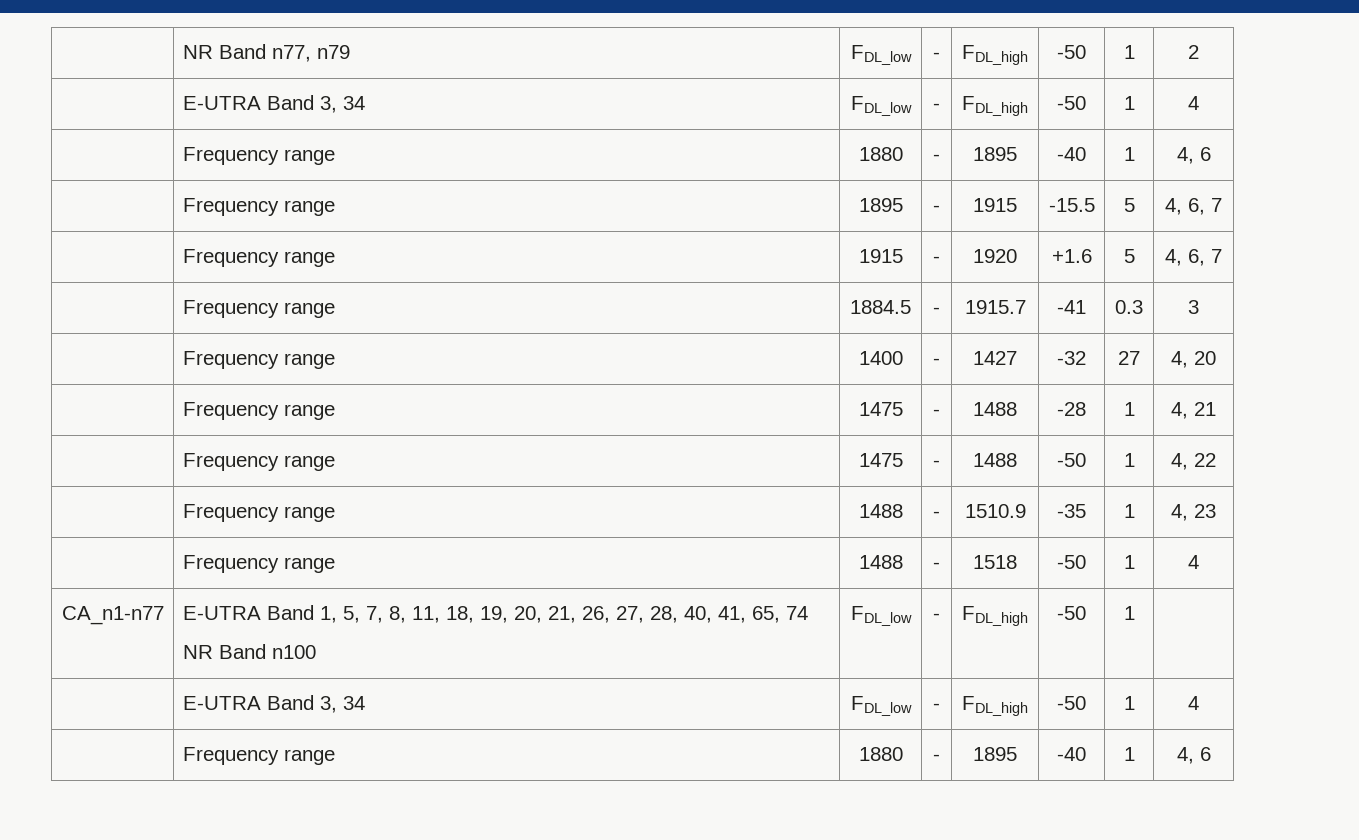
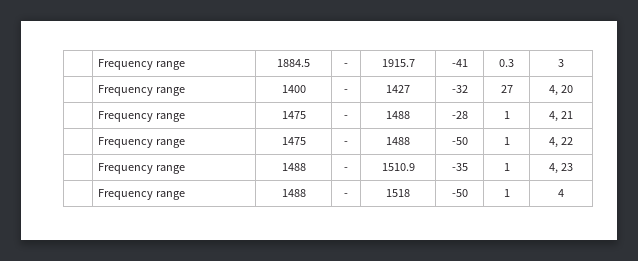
[182,44,350,62] [850,45,912,65] [933,52,940,59] [962,45,1028,65] [1057,45,1086,59] [1123,45,1135,59] [1188,45,1199,59] [182,95,365,113] [850,96,912,116] [933,103,940,110] [962,96,1028,116] [1057,96,1086,110] [1123,96,1135,110] [1188,96,1199,110] [182,147,335,165] [858,147,903,161] [933,154,940,161] [973,147,1017,161] [1057,147,1086,161] [1123,147,1135,161] [1176,147,1211,164] [182,198,335,216] [858,198,903,212] [933,205,940,212] [973,198,1017,212] [1048,198,1095,212] [1123,198,1135,212] [1165,198,1222,215] [182,249,335,267] [858,249,903,263] [933,256,940,263] [973,249,1017,263] [1051,249,1092,263] [1123,249,1135,263] [1165,249,1222,266] | NR Band n77, n79 | FDL_low | - | FDL_high | -50 | 1 | 2 // | E-UTRA Band 3, 34 | FDL_low | - | FDL_high | -50 | 1 | 4 // | Frequency range | 1880 | - | 1895 | -40 | 1 | 4, 6 // | Frequency range | 1895 | - | 1915 | -15.5 | 5 | 4, 6, 7 // | Frequency range | 1915 | - | 1920 | +1.6 | 5 | 4, 6, 7 // -> (98, 64) none
[61,606,164,625] [182,605,808,623] [182,644,316,659] [850,606,912,626] [933,613,940,620] [962,606,1028,626] [1057,606,1086,620] [1123,606,1135,620] [182,695,365,713] [850,696,912,716] [933,703,940,710] [962,696,1028,716] [1057,696,1086,710] [1123,696,1135,710] [1188,696,1199,710] [182,747,335,765] [858,747,903,761] [933,754,940,761] [973,747,1017,761] [1057,747,1086,761] [1123,747,1135,761] [1176,747,1211,764] // CA_n1-n77 | E-UTRA Band 1, 5, 7, 8, 11, 18, 19, 20, 21, 26, 27, 28, 40, 41, 65, 74 // NR Band n100 | FDL_low | - | FDL_high | -50 | 1 | // | E-UTRA Band 3, 34 | FDL_low | - | FDL_high | -50 | 1 | 4 // | Frequency range | 1880 | - | 1895 | -40 | 1 | 4, 6 -> (564, 193) none

